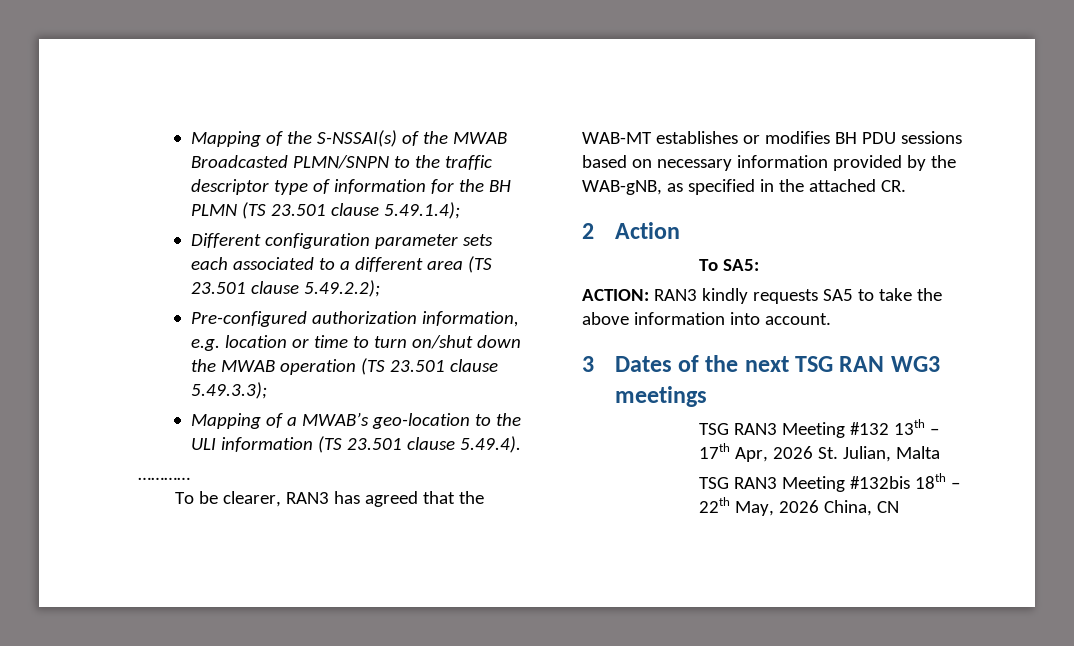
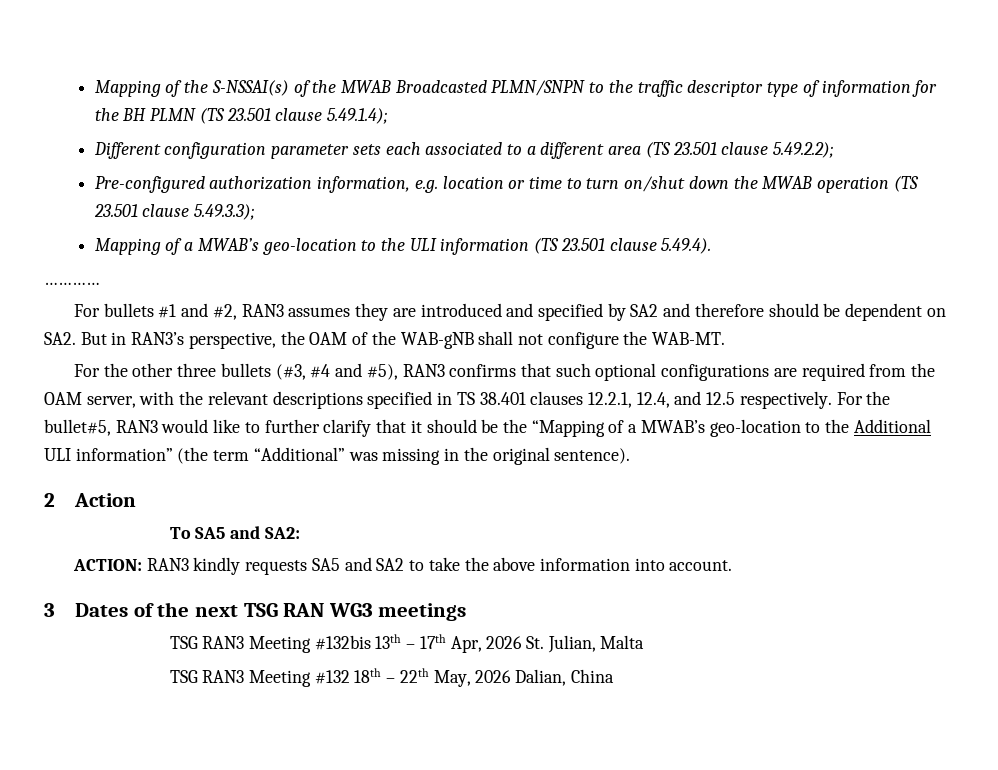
[175,491,485,507] [582,131,962,144] [582,155,956,171] [582,179,906,195] To be clearer, RAN3 has agreed that the WAB-MT establishes or modifies BH PDU sessions based on necessary information provided by the WAB-gNB, as specified in the attached CR. -> [73,303,946,321] [44,331,726,349] [73,363,936,381] [44,391,891,409] [44,419,931,437] [44,447,631,465] For bullets #1 and #2, RAN3 assumes they are introduced and specified by SA2 and therefore should be dependent on SA2. But in RAN3’s perspective, the OAM of the WAB-gNB shall not configure the WAB-MT. // For the other three bullets (#3, #4 and #5), RAN3 confirms that such optional configurations are required from the OAM server, with the relevant descriptions specified in TS 38.401 clauses 12.2.1, 12.4, and 12.5 respectively. For the bullet#5, RAN3 would like to further clarify that it should be the “Mapping of a MWAB’s geo-location to the Additional ULI information” (the term “Additional” was missing in the original sentence).
[722,259,759,271] SA5: -> [195,526,300,539] SA5 and SA2:
(853, 295) none -> [344,557,405,571] and SA2
[849,422,889,435] #132 -> [314,635,371,650] #132bis
[849,476,910,489] #132bis -> [314,670,350,684] #132
[823,500,899,516] China, CN -> [515,669,614,686] Dalian, China

